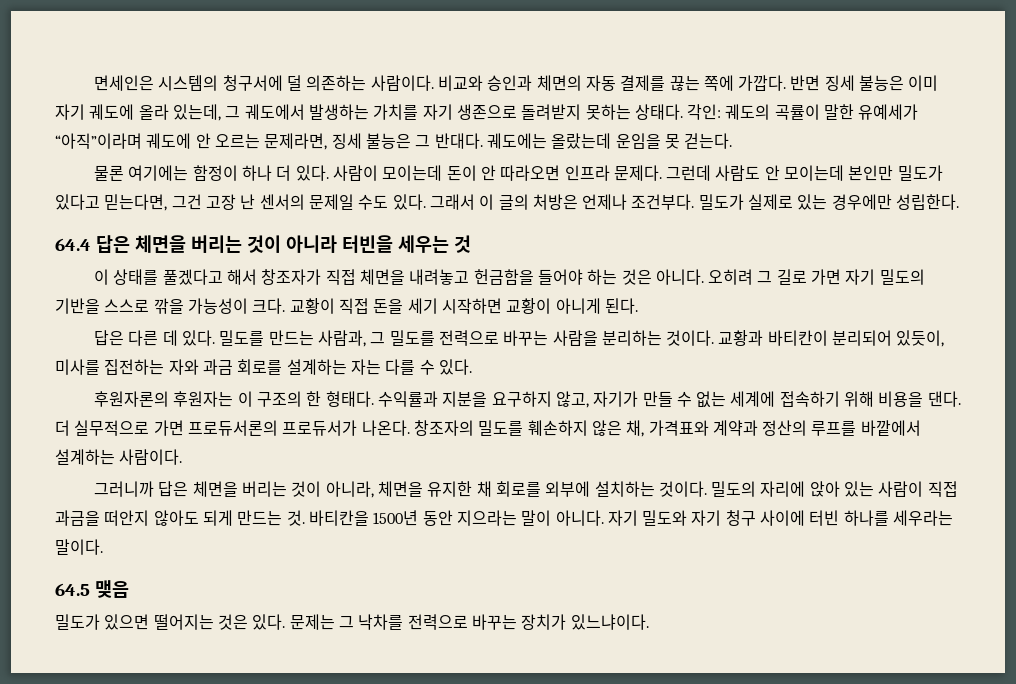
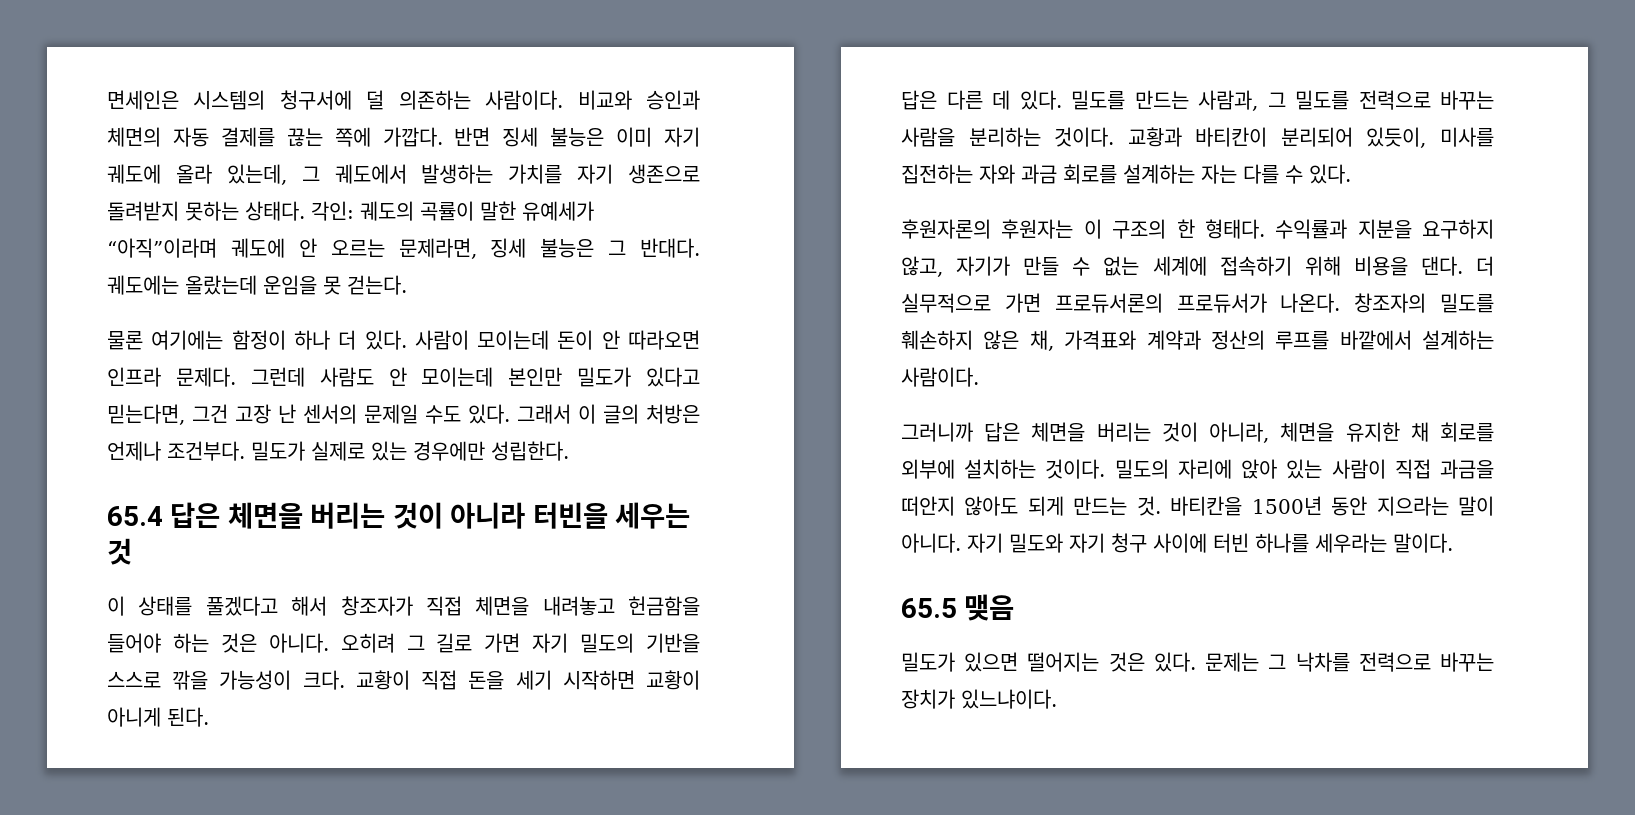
[55,238,91,251] 64.4 -> [107,506,163,526] 65.4
[55,583,90,596] 64.5 -> [901,598,957,618] 65.5

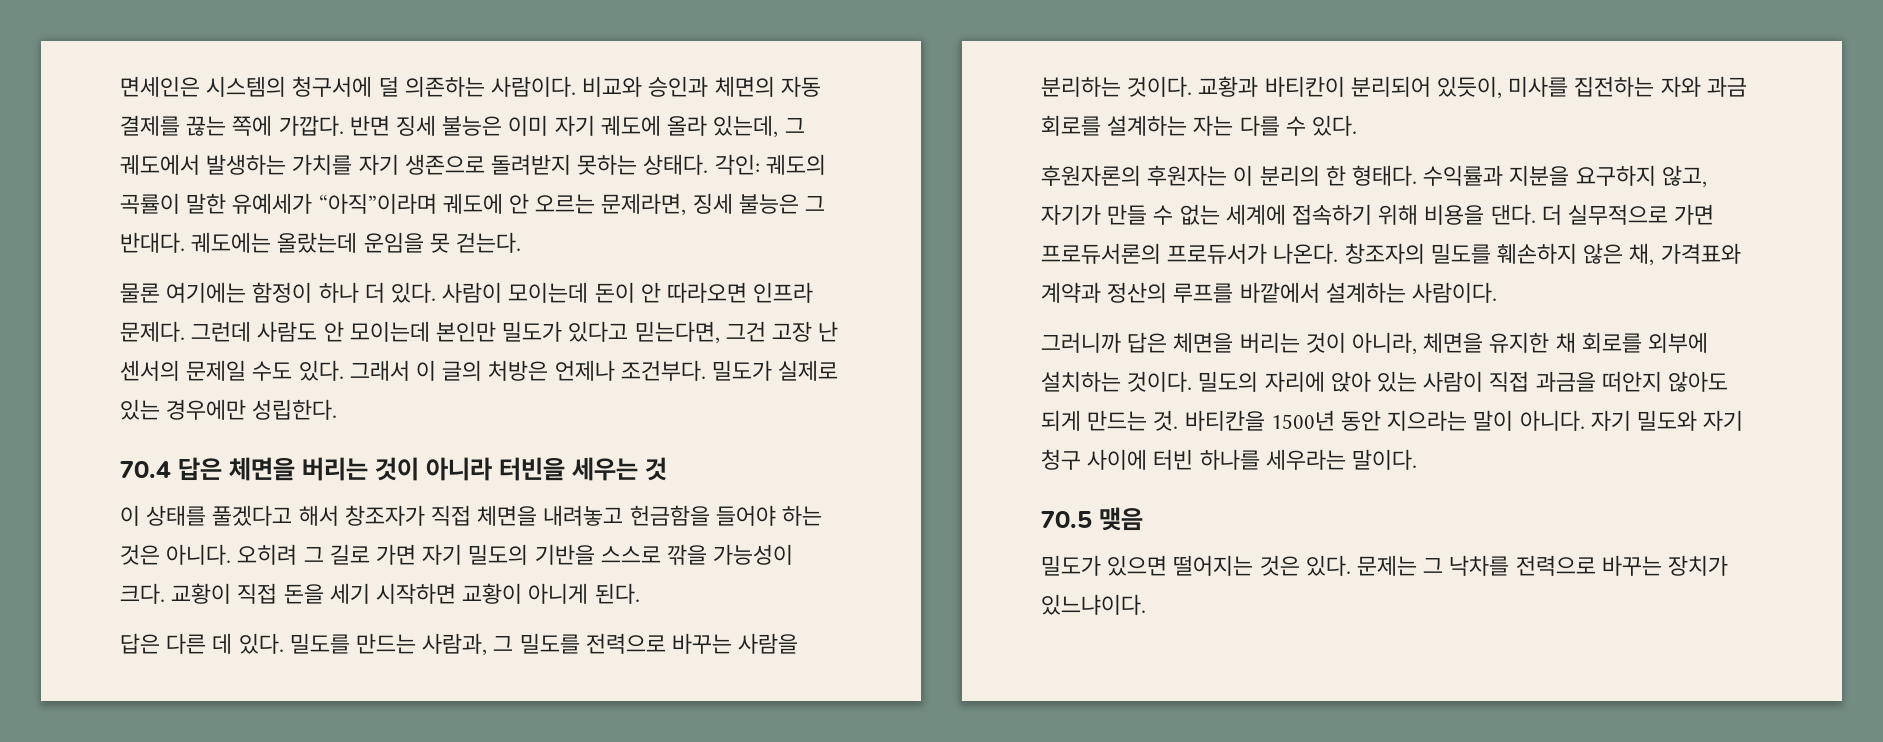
[107,506,163,526] 65.4 -> [120,461,171,478] 70.4
[1112,219,1167,239] 구조의 -> [1259,165,1320,186] 분리의
[901,598,957,618] 65.5 -> [1041,511,1092,528] 70.5

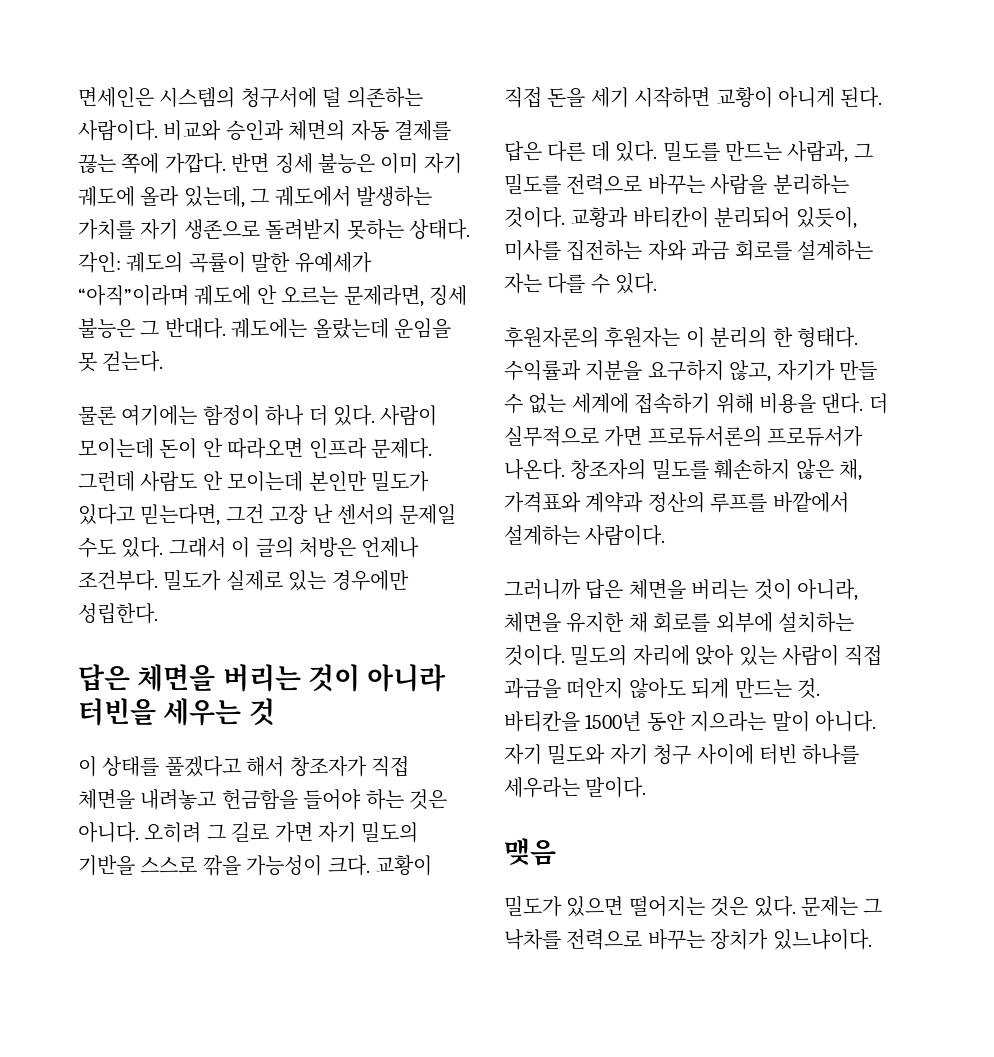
[120,461,171,478] 70.4 -> (158, 613) none
[1041,511,1092,528] 70.5 -> (647, 787) none

